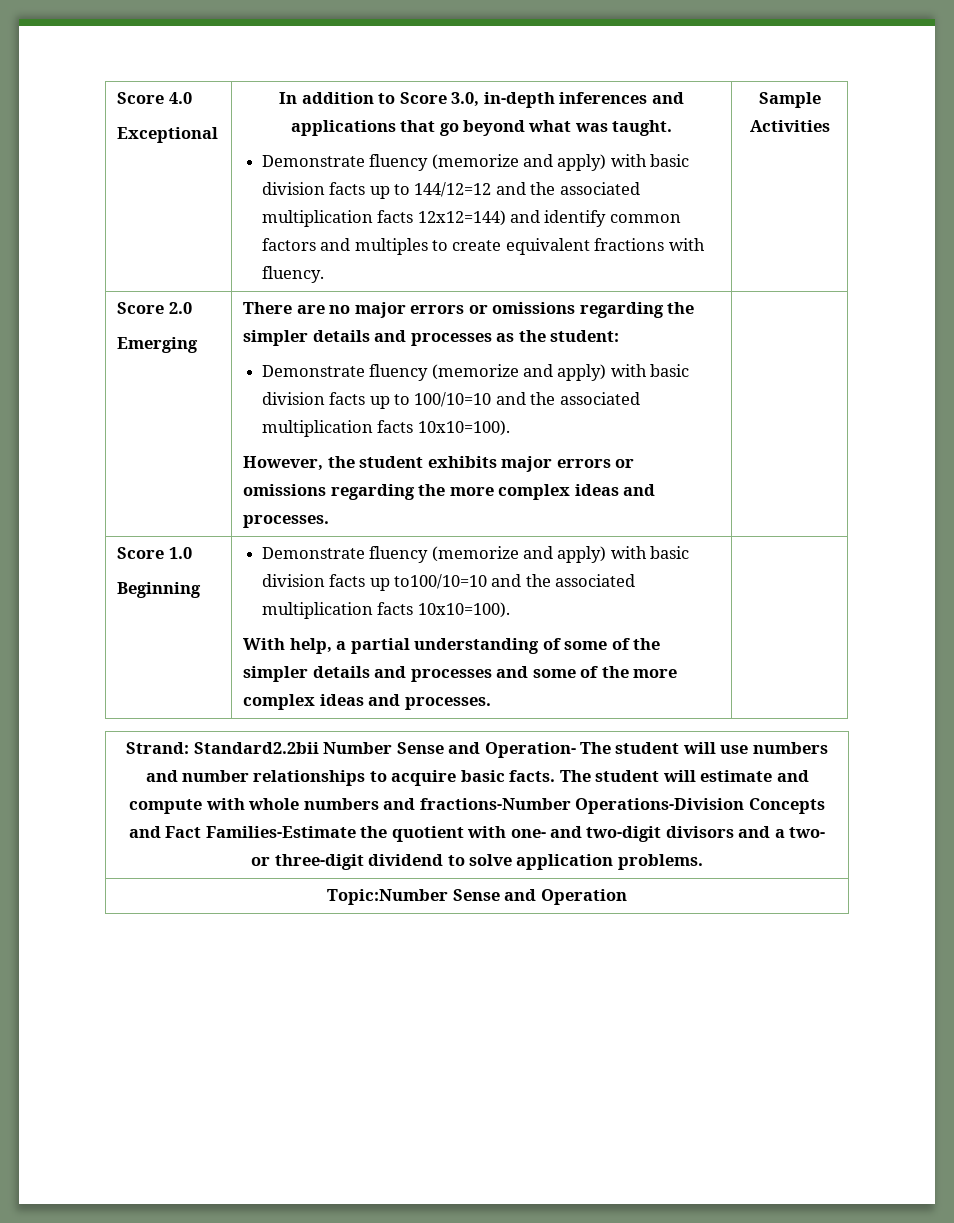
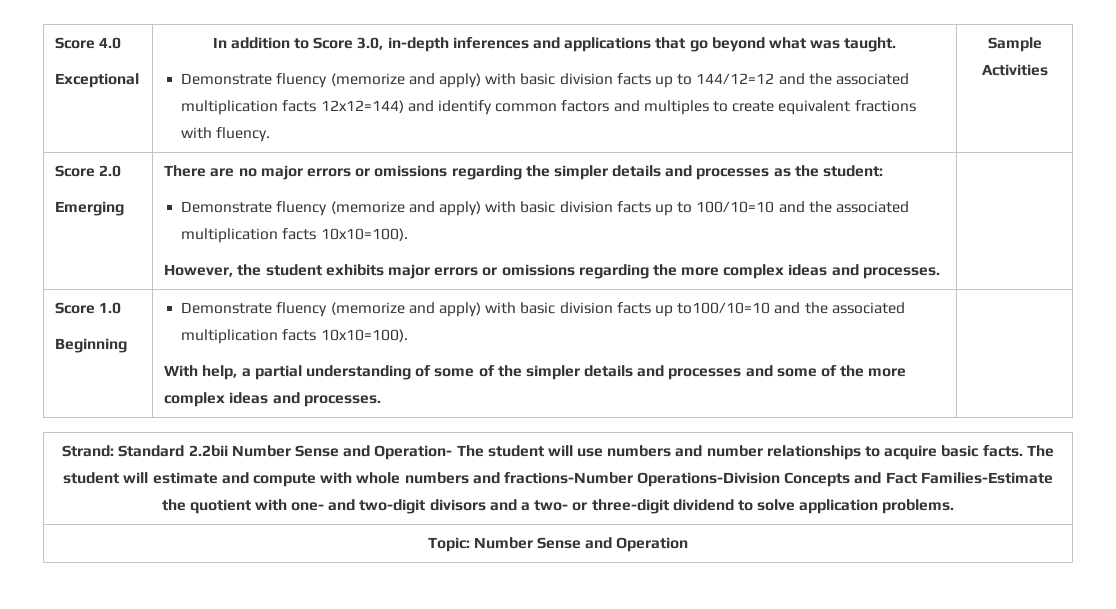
[193,742,319,754] Standard2.2bii -> [118,445,228,457] Standard 2.2bii
[327,889,449,905] Topic:Number -> [427,537,533,552] Topic: Number

